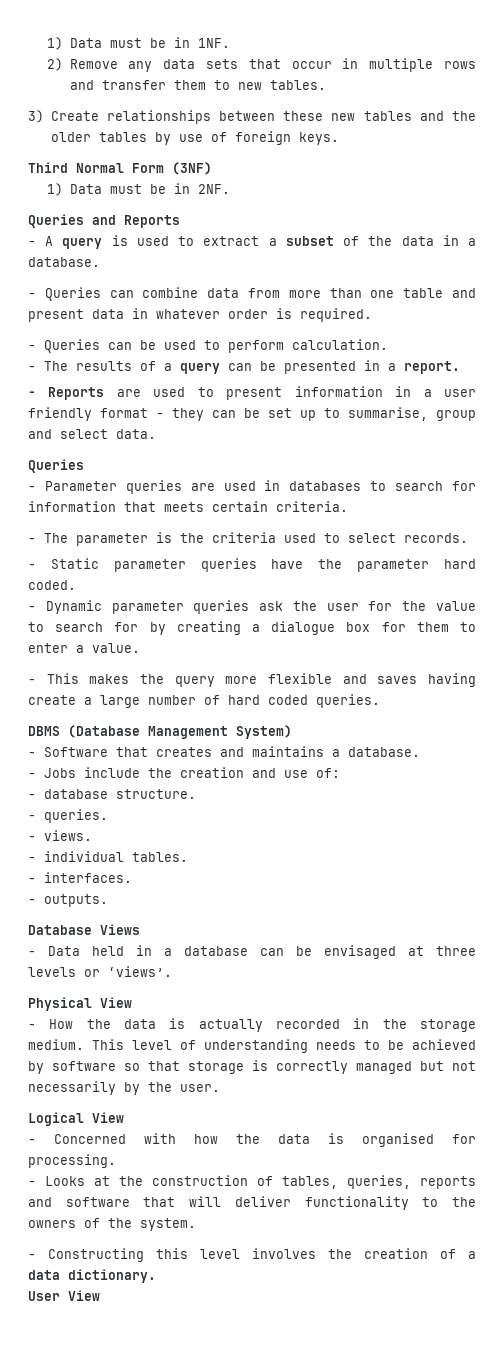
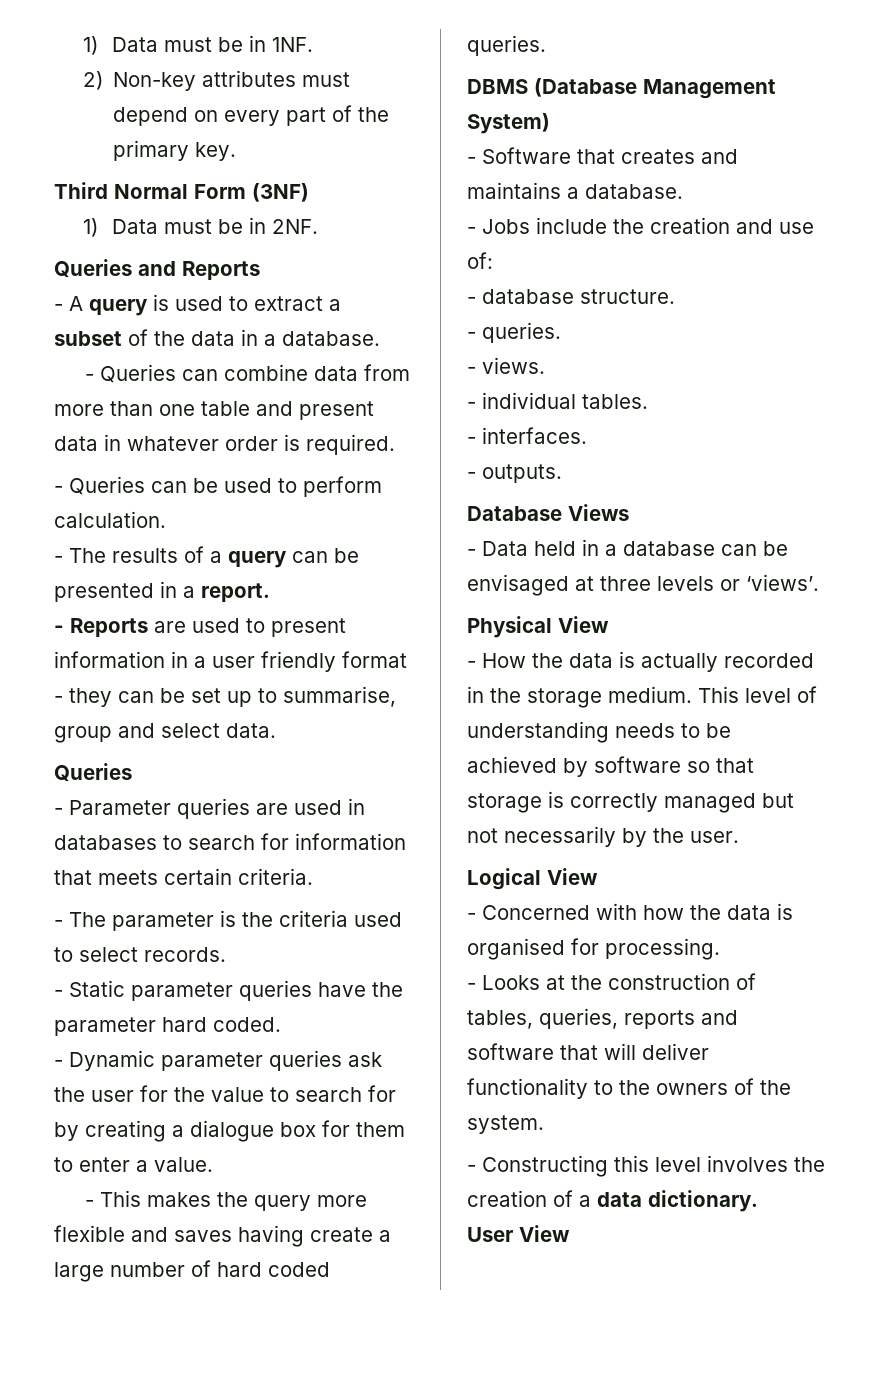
[69,58,476,72] [69,80,326,90] [28,110,477,124] [50,131,339,145] Remove any data sets that occur in multiple rows and transfer them to new tables. // 3) Create relationships between these new tables and the older tables by use of foreign keys. -> [113,70,351,91] [113,105,390,126] [113,140,237,161] Non-key attributes must depend on every part of the primary key.

